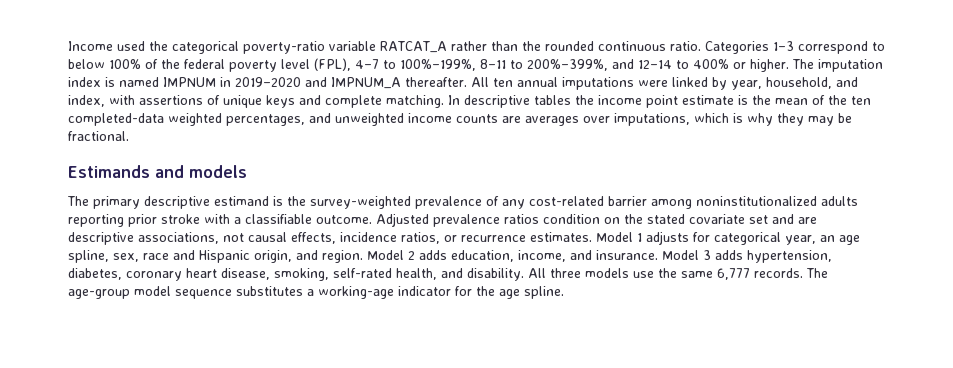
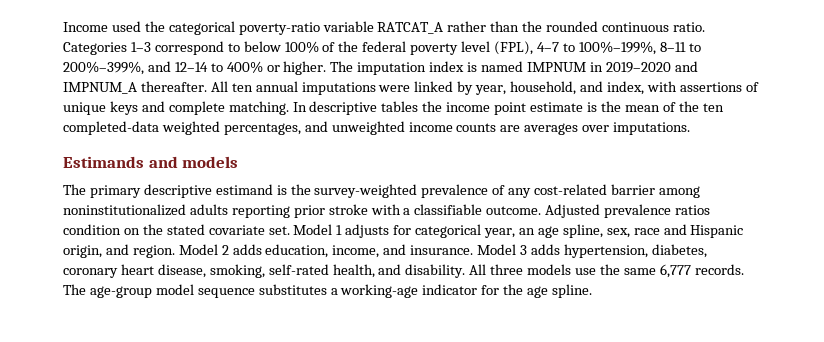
[614,113,852,126] [68,131,129,141] imputations, which is why they may be fractional. -> [613,122,691,135] imputations.
[749,214,817,224] [68,232,592,245] set and are descriptive associations, not causal effects, incidence ratios, or recurrence estimates. -> [268,226,290,235] set.

